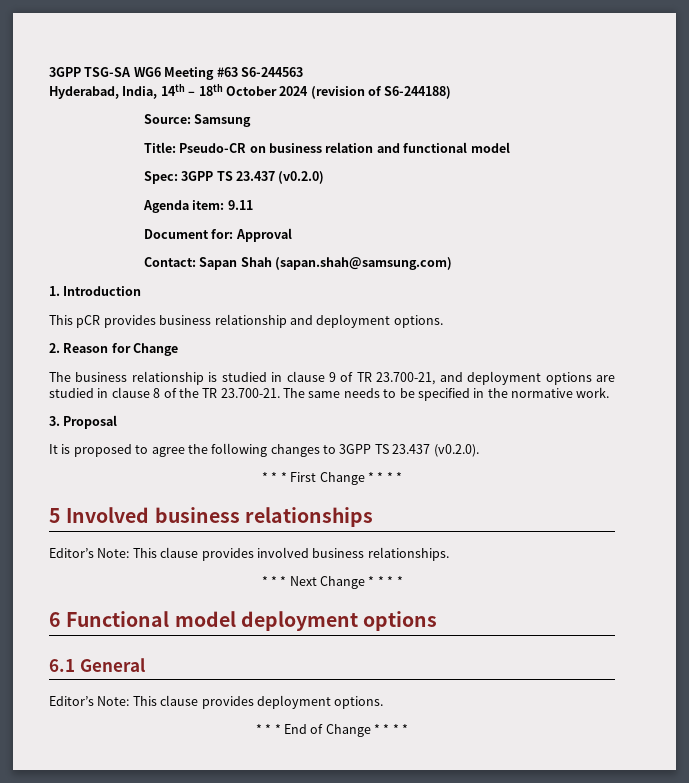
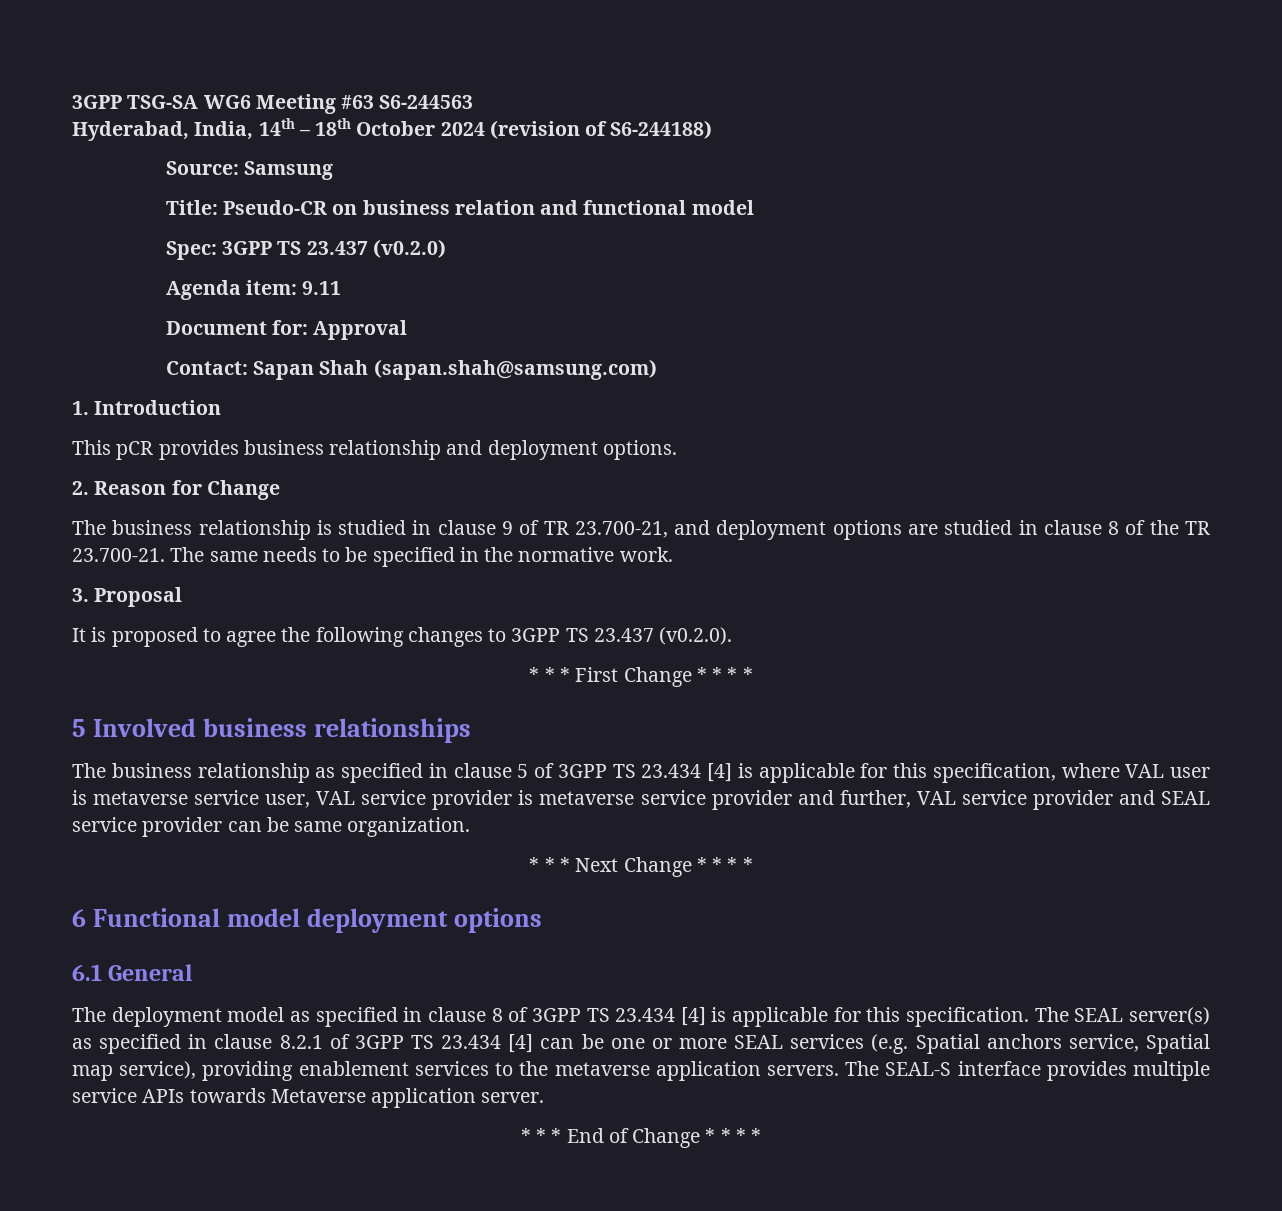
[49,547,449,561] Editor’s Note: This clause provides involved business relationships. -> [72,763,1210,783] [72,790,1210,810] [72,817,471,837] The business relationship as specified in clause 5 of 3GPP TS 23.434 [4] is applicable for this specification, where VAL user is metaverse service user, VAL service provider is metaverse service provider and further, VAL service provider and SEAL service provider can be same organization.
[49,695,384,709] Editor’s Note: This clause provides deployment options. -> [72,1007,1210,1027] [72,1034,1210,1054] [72,1061,1210,1081] [72,1088,545,1108] The deployment model as specified in clause 8 of 3GPP TS 23.434 [4] is applicable for this specification. The SEAL server(s) as specified in clause 8.2.1 of 3GPP TS 23.434 [4] can be one or more SEAL services (e.g. Spatial anchors service, Spatial map service), providing enablement services to the metaverse application servers. The SEAL-S interface provides multiple service APIs towards Metaverse application server.

